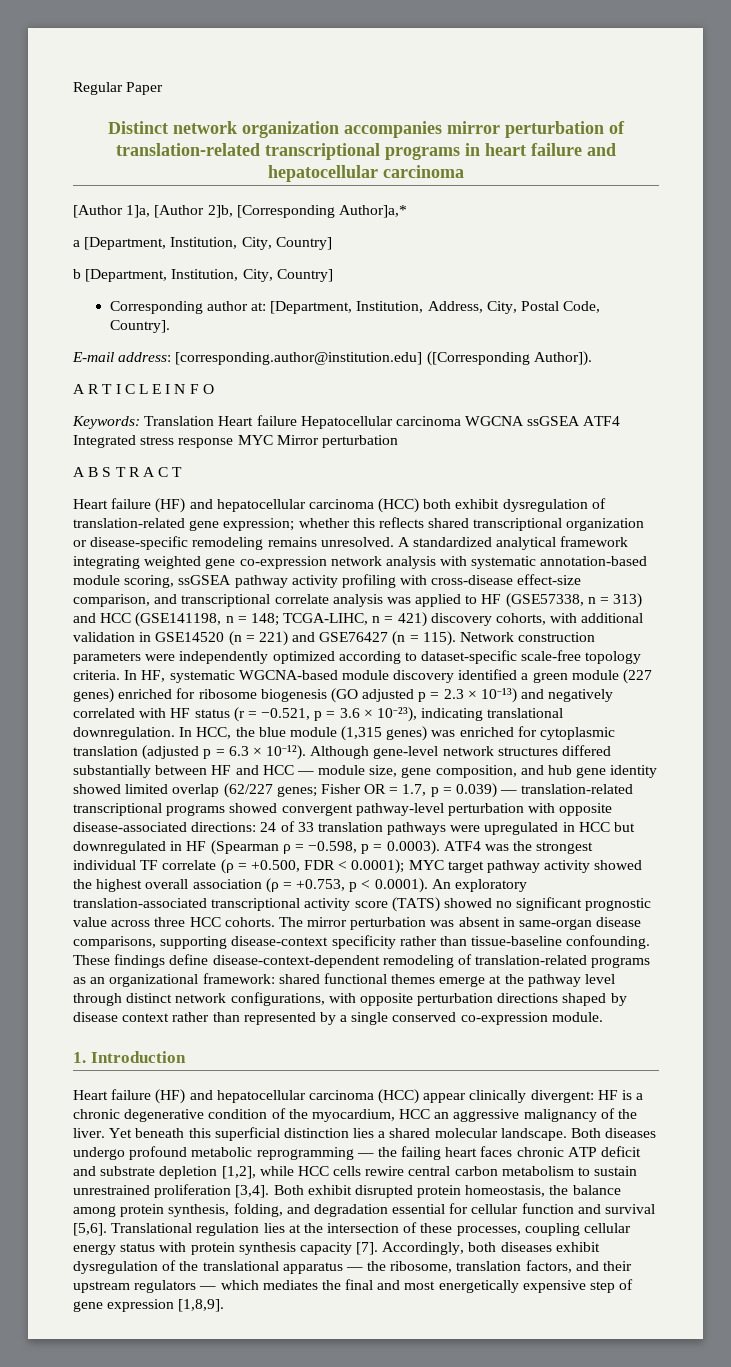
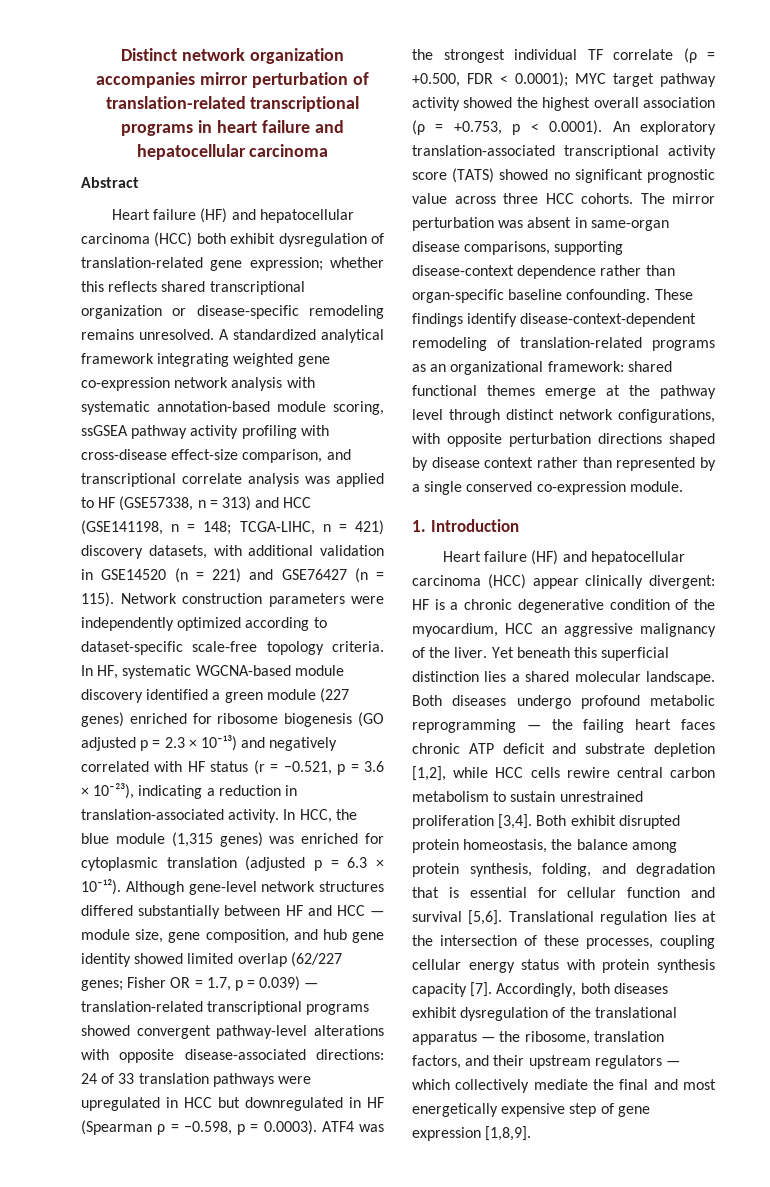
[73,82,164,95] Regular Paper // -> (121, 54) none
[73,205,407,218] [73,237,332,250] [73,269,333,282] [109,301,601,314] [109,320,170,333] [72,351,592,366] [73,384,214,394] [72,415,621,429] [73,435,398,448] [73,467,183,477] [Author 1]a, [Author 2]b, [Corresponding Author]a,* // a [Department, Institution, City, Country] // b [Department, Institution, City, Country] // Corresponding author at: [Department, Institution, Address, City, Postal Code, Country]. // E-mail address: [corresponding.author@institution.edu] ([Corresponding Author]). // A R T I C L E I N F O // Keywords: Translation Heart failure Hepatocellular carcinoma WGCNA ssGSEA ATF4 Integrated stress response MYC Mirror perturbation // A B S T R A C T -> [81,177,139,188] Abstract
[496,613,547,625] cohorts, -> [148,545,207,559] datasets,
[487,708,564,718] [73,727,175,740] translational downregulation. -> [206,785,297,796] [81,809,280,823] a reduction in translation-associated activity.
[447,803,524,816] perturbation -> [314,1025,384,1036] alterations
[331,935,563,949] specificity rather than tissue-baseline -> [517,265,675,279] [412,289,563,303] dependence rather than organ-specific baseline
[169,954,209,965] define -> [467,313,518,327] identify
(388, 1210) none -> [412,887,459,898] that is
[262,1280,318,1290] mediates -> [455,1079,588,1093] collectively mediate

